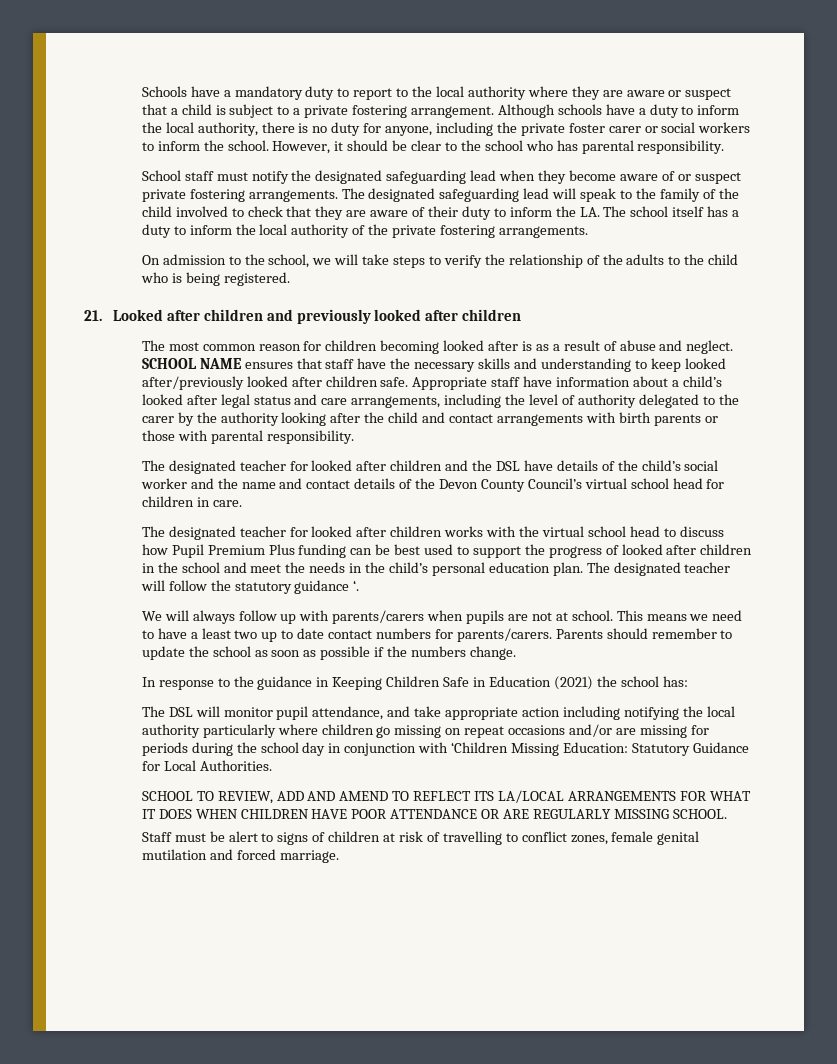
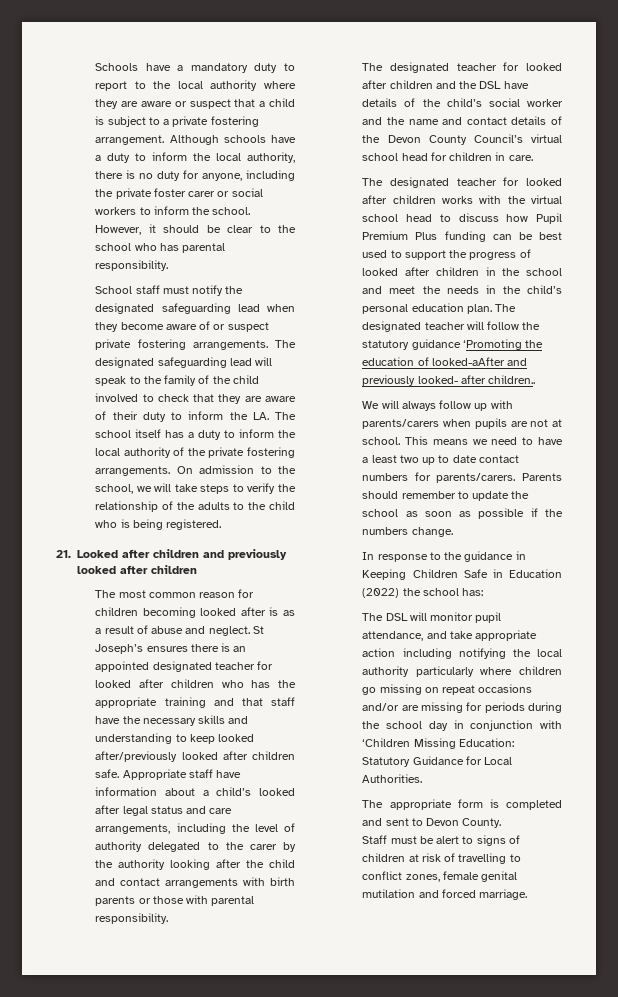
(588, 232) // -> (171, 471) none
[141,358,293,369] SCHOOL NAME ensures -> [252,626,264,634] [95,643,247,654] [95,661,274,672] [95,679,296,688] [95,697,234,708] St Joseph’s ensures there is an appointed designated teacher for looked after children who has the appropriate training and
[353,580,360,591] ‘. -> [462,339,544,350] [362,357,528,366] [362,375,536,386] ‘Promoting the education of looked-aAfter and previously looked- after children..
[553,676,593,690] (2021) -> [362,588,400,598] (2022)
[141,790,751,804] [141,809,727,819] SCHOOL TO REVIEW, ADD AND AMEND TO REFLECT ITS LA/LOCAL ARRANGEMENTS FOR WHAT IT DOES WHEN CHILDREN HAVE POOR ATTENDANCE OR ARE REGULARLY MISSING SCHOOL. -> [362,799,562,810] [362,818,502,828] The appropriate form is completed and sent to Devon County.

